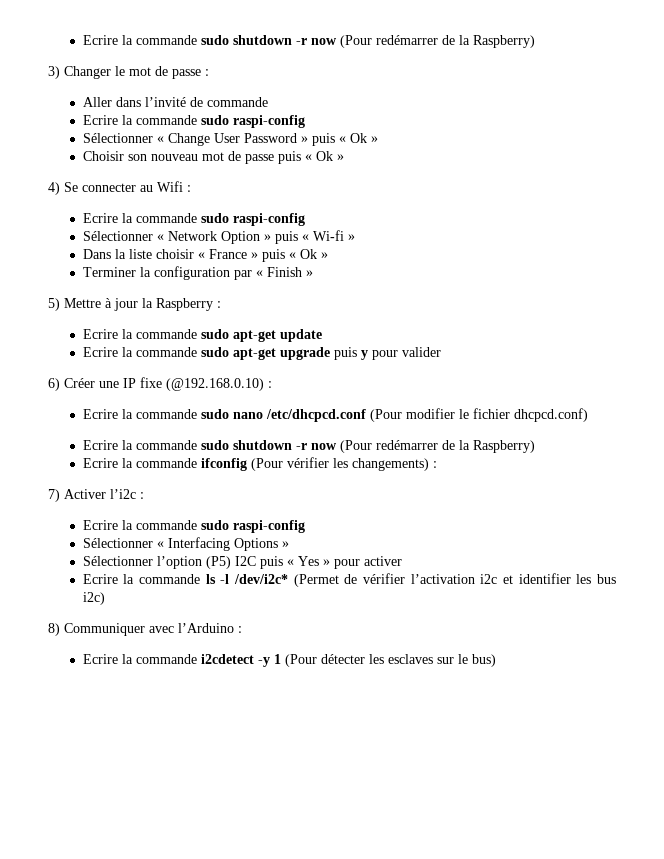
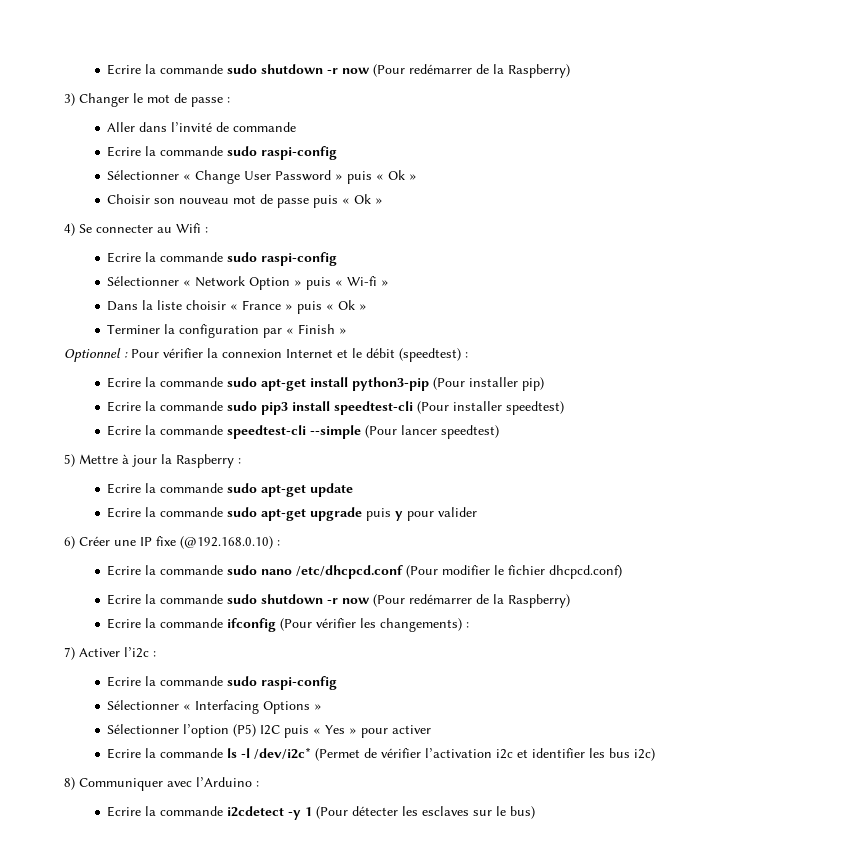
(313, 273) none -> [64,348,468,362] [107,377,545,391] [107,401,565,415] [107,425,500,439] // Optionnel : Pour vérifier la connexion Internet et le débit (speedtest) : // Ecrire la commande sudo apt-get install python3-pip (Pour installer pip) // Ecrire la commande sudo pip3 install speedtest-cli (Pour installer speedtest) // Ecrire la commande speedtest-cli --simple (Pour lancer speedtest)

